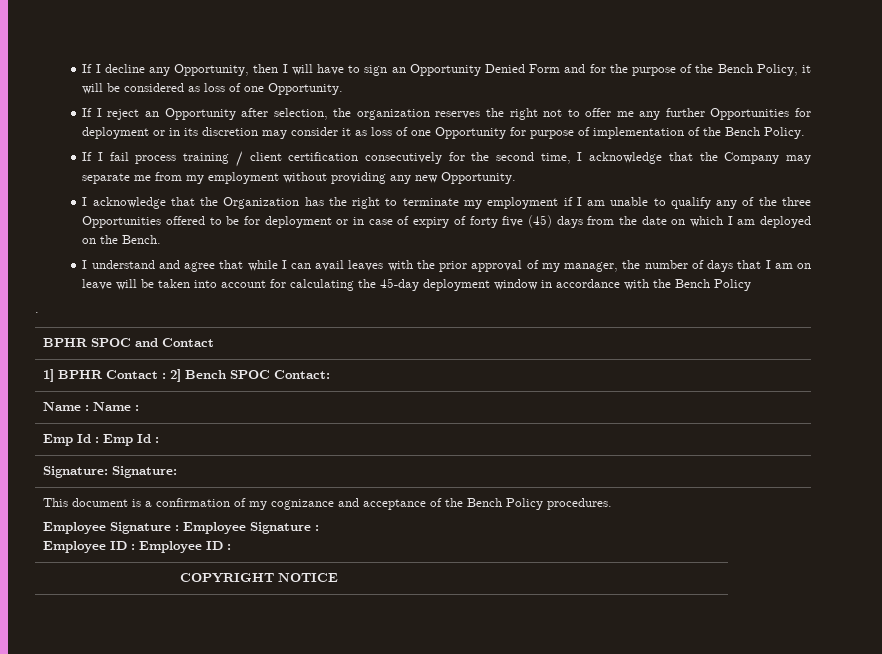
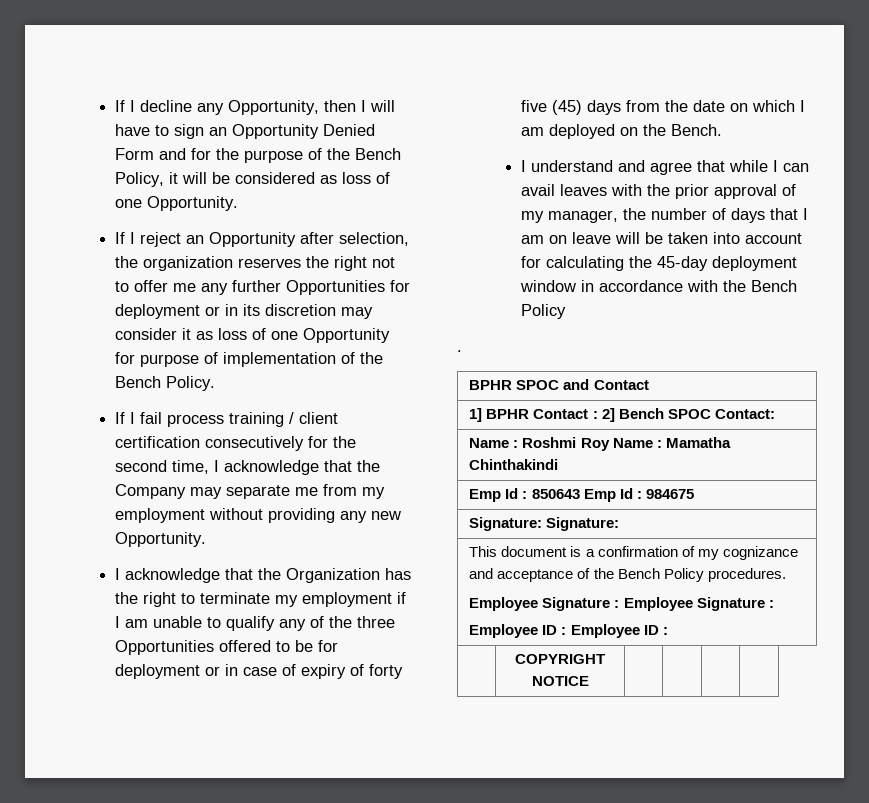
[92,402,139,411] [42,434,159,446] Name : // Emp Id : Emp Id : -> [522,437,731,451] [469,459,559,470] [469,488,694,502] Roshmi Roy Name : Mamatha Chinthakindi // Emp Id : 850643 Emp Id : 984675

